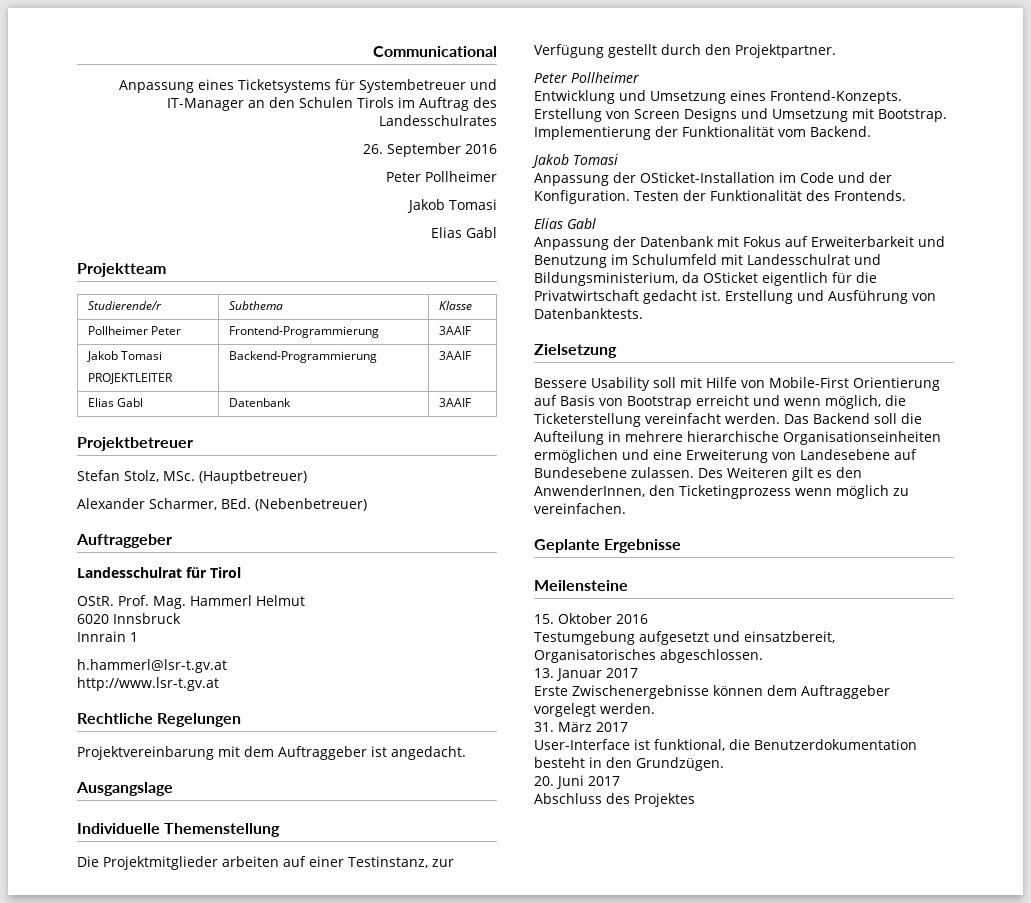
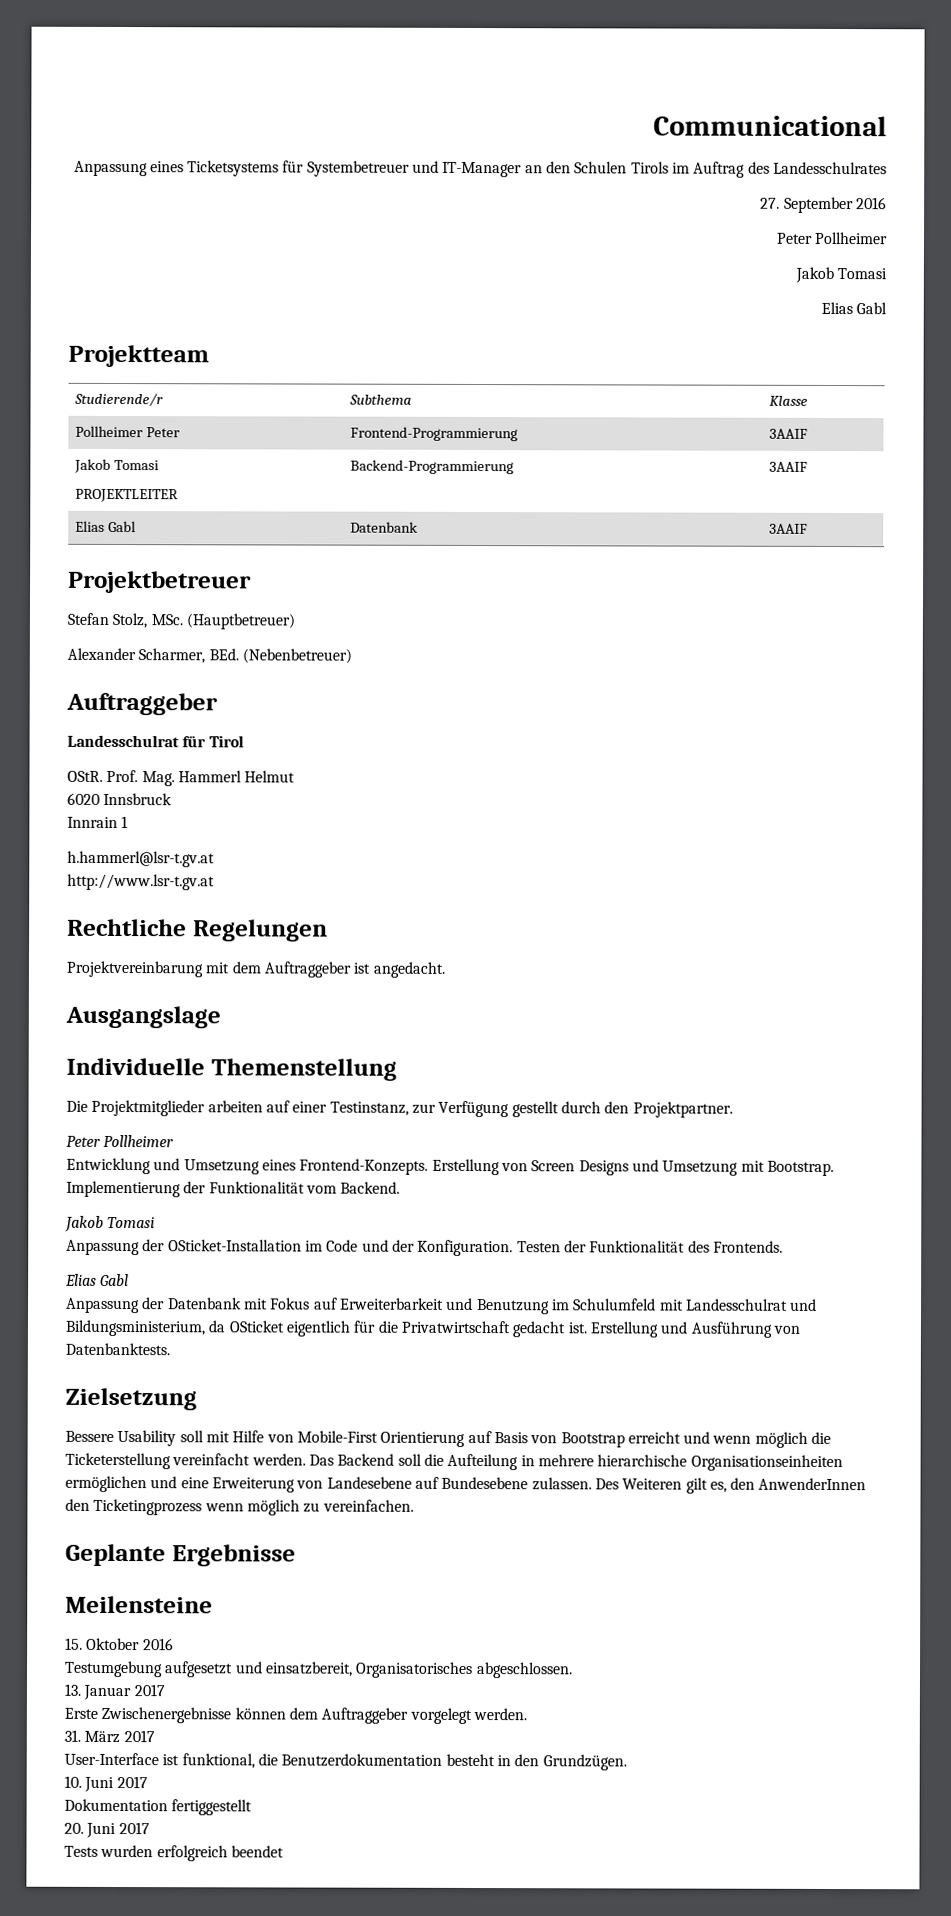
[363,144,383,154] 26. -> [760,197,781,209] 27.
[825,395,881,409] möglich, -> [754,1431,808,1448] möglich
[817,467,862,478] [534,485,645,497] es den AnwenderInnen, -> [709,1477,867,1493] es, den AnwenderInnen
(724, 764) none -> [64,1775,148,1792] [64,1798,253,1816] // 10. Juni 2017 // Dokumentation fertiggestellt
[534,793,695,807] Abschluss des Projektes -> [64,1844,284,1862] Tests wurden erfolgreich beendet

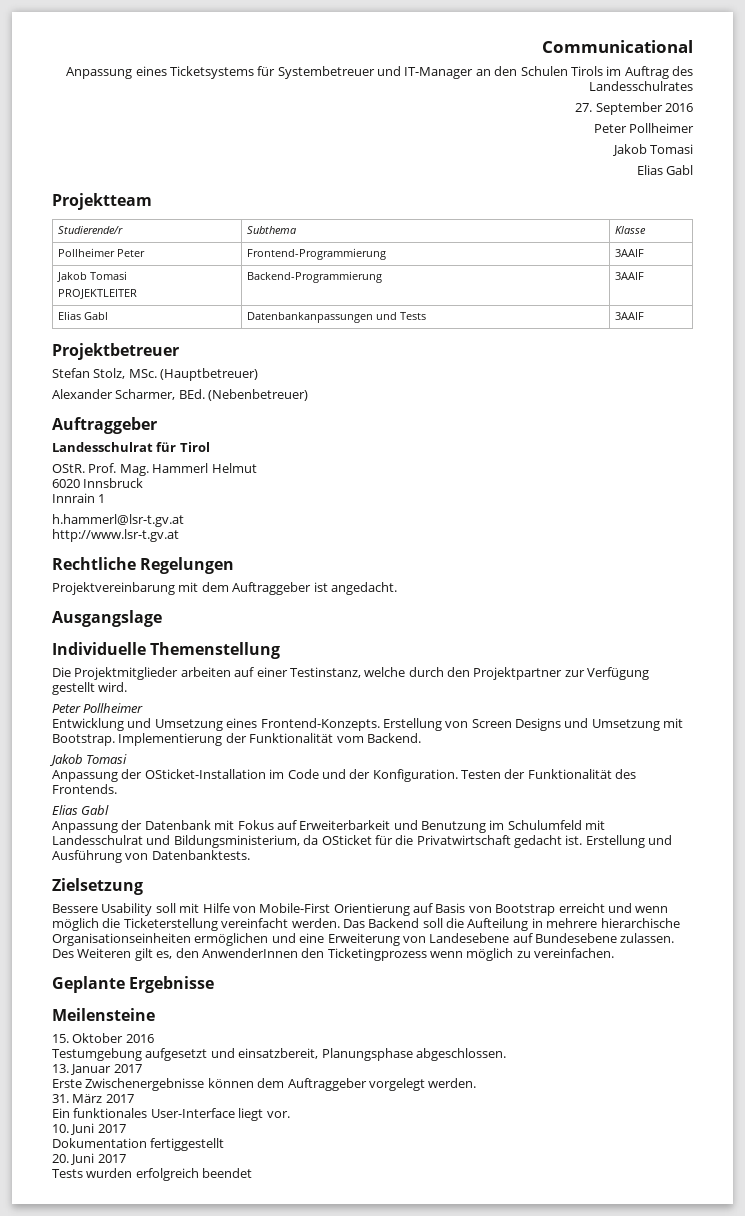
[350,521,419,533] Datenbank -> [247,312,427,323] Datenbankanpassungen und Tests
[411,1100,733,1118] zur Verfügung gestellt durch den Projektpartner. -> [364,667,650,680] [52,682,128,695] welche durch den Projektpartner zur Verfügung gestellt wird.
[285,1320,350,1337] eigentlich -> (372, 840) none
[355,1661,474,1678] Organisatorisches -> [321,1048,413,1061] Planungsphase
[64,1752,627,1771] User-Interface ist funktional, die Benutzerdokumentation besteht in den Grundzügen. -> [52,1108,290,1121] Ein funktionales User-Interface liegt vor.

